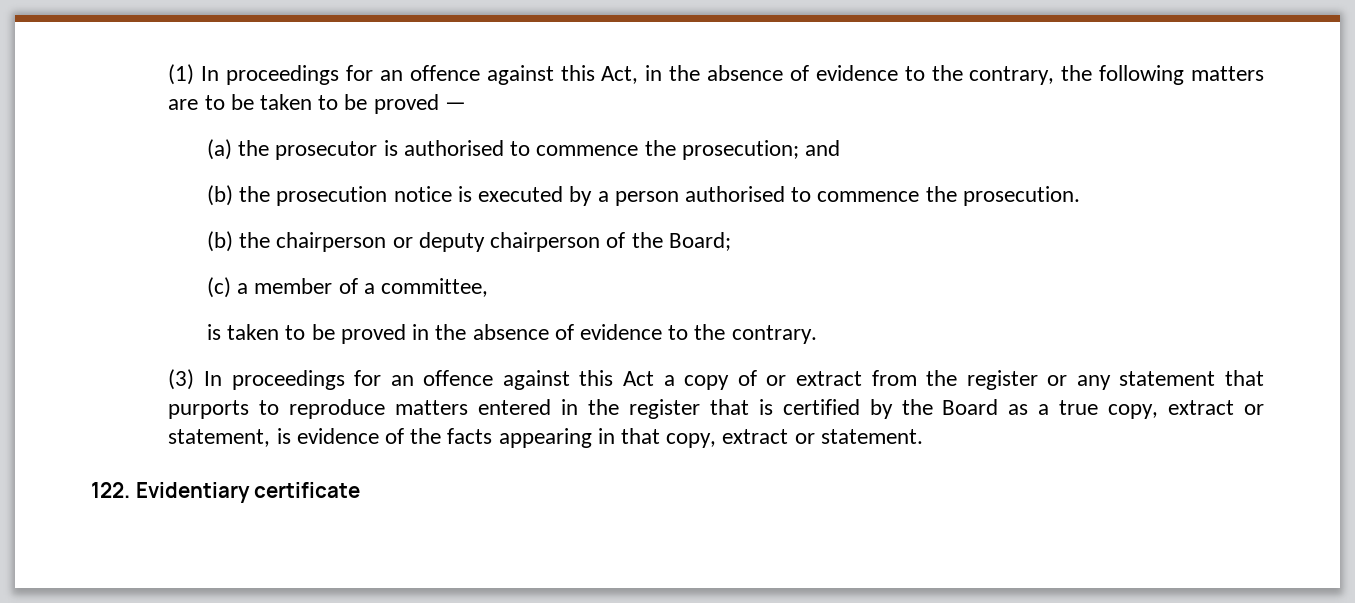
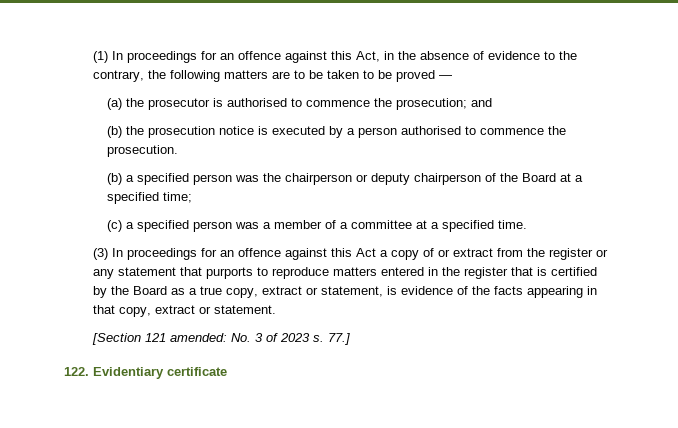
(234, 241) none -> [126,173,260,185] a specified person was
[668,232,731,251] [207,277,489,298] [207,324,817,344] Board; // (c) a member of a committee, // is taken to be proved in the absence of evidence to the contrary. -> [522,173,584,182] [107,192,193,204] [107,220,528,232] Board at a specified time; // (c) a specified person was a member of a committee at a specified time.
(923, 436) none -> [91,333,350,345] // [Section 121 amended: No. 3 of 2023 s. 77.]

